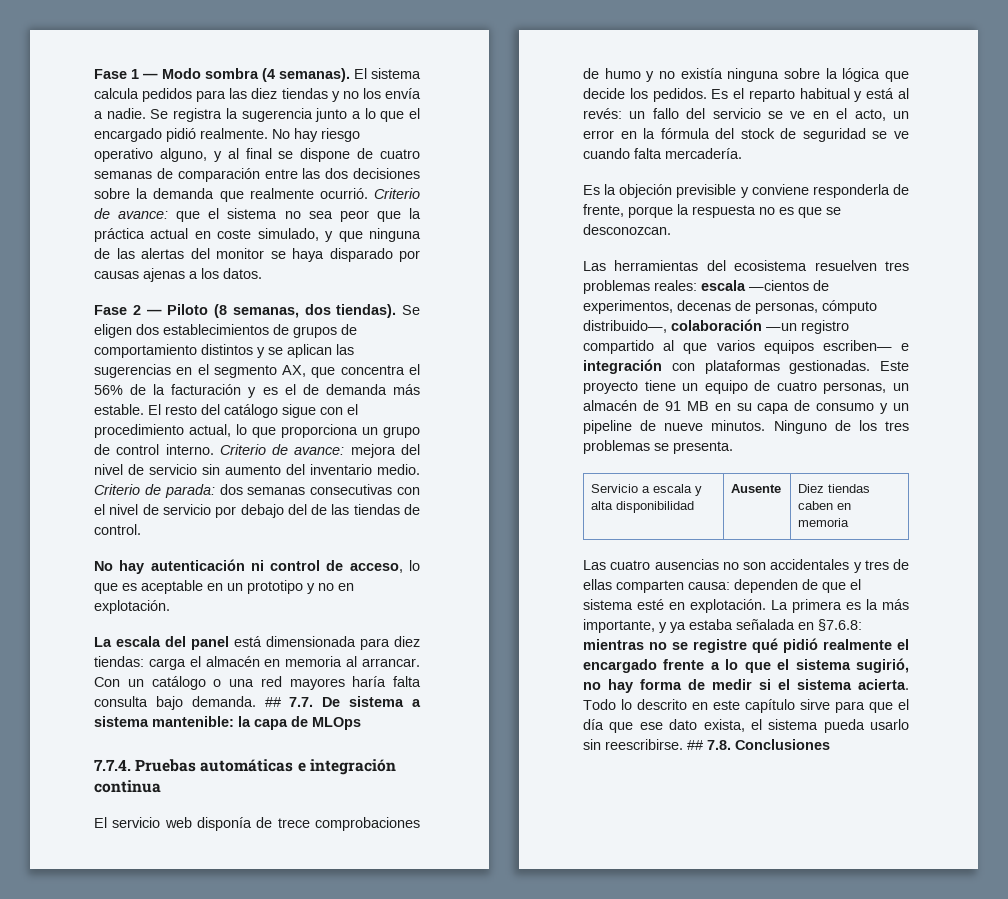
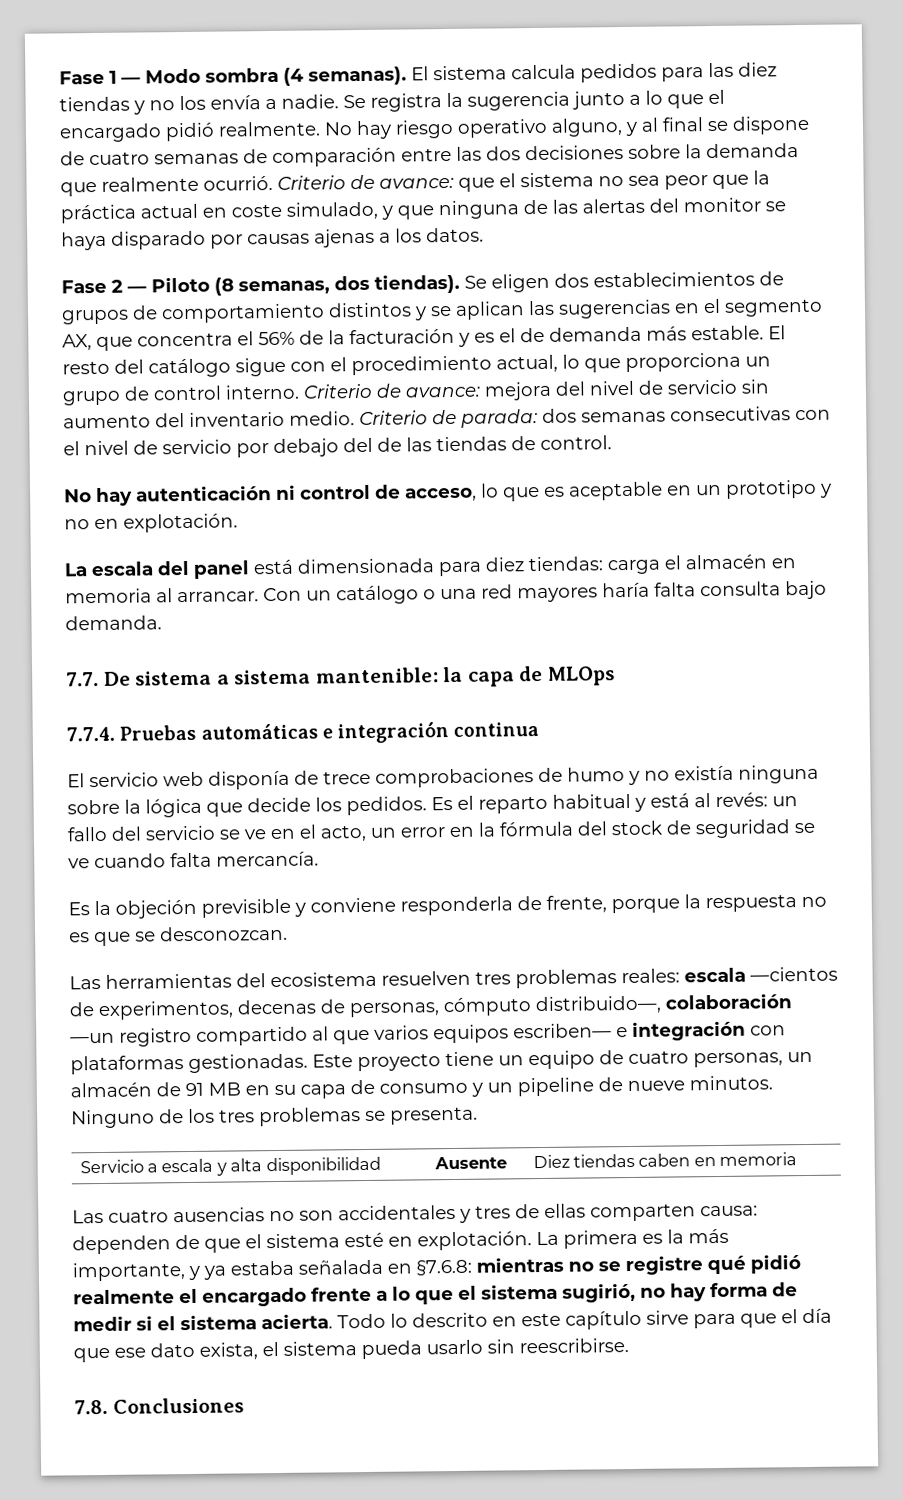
[264,697,281,707] ## -> (162, 623) //
[665,148,742,159] mercadería. -> [216,851,319,867] mercancía.
[687,740,703,750] ## -> (629, 1346) //

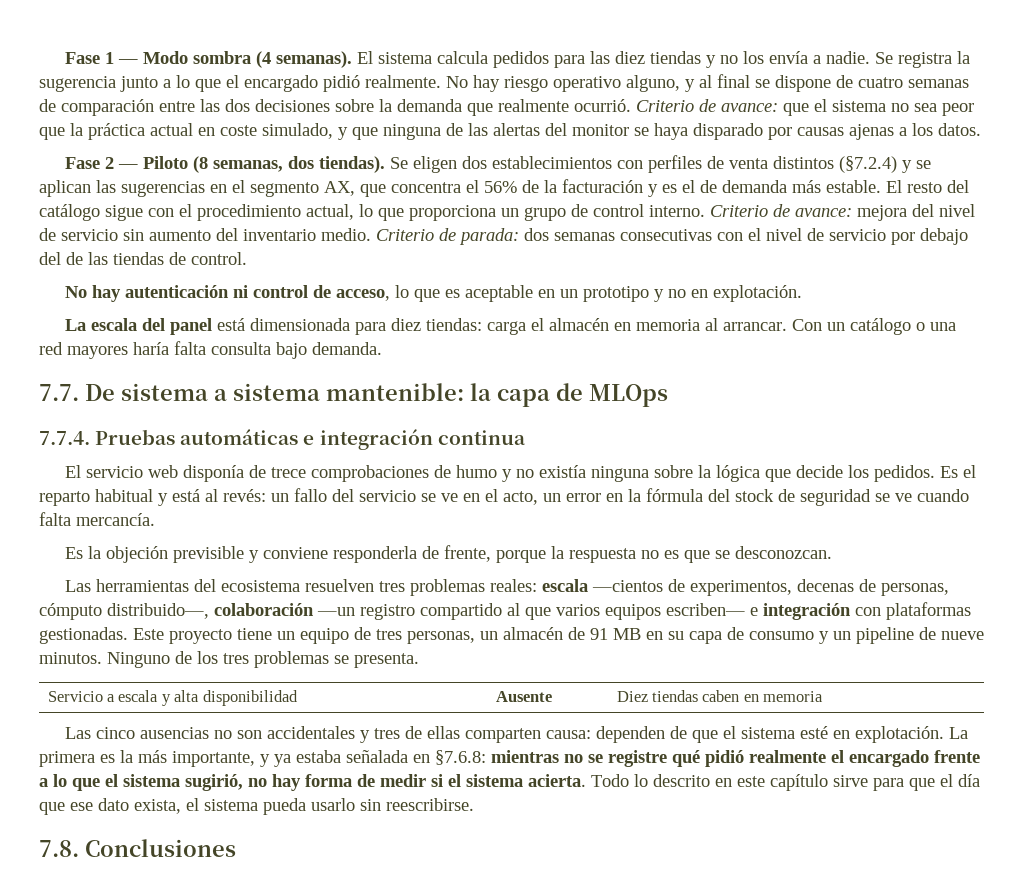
[759,271,784,286] [61,302,412,325] de grupos de comportamiento distintos -> [617,155,898,173] con perfiles de venta distintos (§7.2.4)
[628,1050,689,1065] cuatro -> [376,629,402,640] tres
[108,1209,169,1223] cuatro -> [96,727,136,739] cinco

